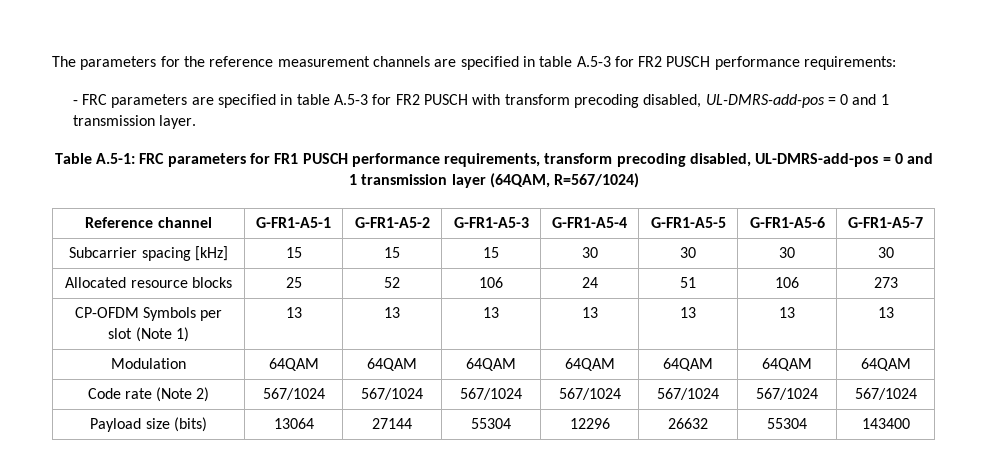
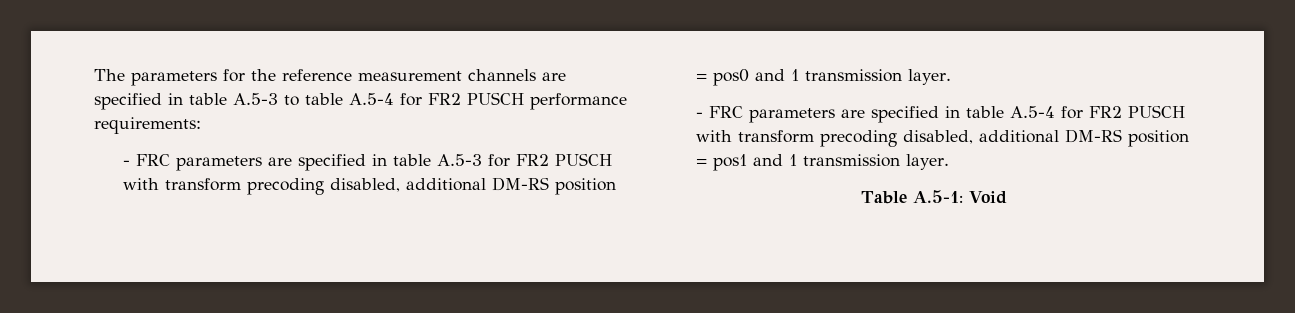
(611, 61) none -> [284,93,394,106] to table A.5-4
[705,94,849,108] UL-DMRS-add-pos = 0 -> [406,177,617,195] [696,69,952,86] [696,105,1186,123] [696,129,1190,147] [696,154,748,171] additional DM-RS position = pos0 and 1 transmission layer. // - FRC parameters are specified in table A.5-4 for FR2 PUSCH with transform precoding disabled, additional DM-RS position = pos1
[139,153,934,167] [348,173,640,188] [85,217,212,228] [256,217,331,228] [354,217,430,228] [453,217,529,228] [552,217,627,228] [650,217,726,228] [749,217,825,228] [848,217,923,228] [69,246,228,261] [285,247,302,258] [384,247,400,258] [483,247,499,258] [581,247,598,258] [680,247,696,258] [779,247,795,258] [877,247,894,258] [65,277,232,288] [285,277,302,288] [384,277,400,288] [479,277,503,288] [581,277,598,288] [680,277,696,288] [775,277,799,288] [873,277,898,288] [74,307,223,321] [108,327,189,342] [285,307,302,318] [384,307,400,318] [483,307,499,318] [581,307,598,318] [680,307,696,318] [779,307,795,318] [877,307,894,318] [111,358,186,369] [268,358,319,371] [367,358,417,371] [466,358,516,371] [564,358,615,371] [663,358,713,371] [762,358,812,371] [860,358,911,371] [87,387,210,402] [262,388,325,400] [361,388,423,400] [460,388,522,400] [558,388,621,400] [657,388,719,400] [756,388,818,400] [854,388,917,400] [90,417,207,432] [273,418,314,429] [372,418,412,429] [471,418,511,429] [569,418,610,429] [668,418,708,429] [767,418,807,429] [861,418,910,429] FRC parameters for FR1 PUSCH performance requirements, transform precoding disabled, UL-DMRS-add-pos = 0 and 1 transmission layer (64QAM, R=567/1024) // Reference channel | G-FR1-A5-1 | G-FR1-A5-2 | G-FR1-A5-3 | G-FR1-A5-4 | G-FR1-A5-5 | G-FR1-A5-6 | G-FR1-A5-7 // Subcarrier spacing [kHz] | 15 | 15 | 15 | 30 | 30 | 30 | 30 // Allocated resource blocks | 25 | 52 | 106 | 24 | 51 | 106 | 273 // CP-OFDM Symbols per slot (Note 1) | 13 | 13 | 13 | 13 | 13 | 13 | 13 // Modulation | 64QAM | 64QAM | 64QAM | 64QAM | 64QAM | 64QAM | 64QAM // Code rate (Note 2) | 567/1024 | 567/1024 | 567/1024 | 567/1024 | 567/1024 | 567/1024 | 567/1024 // Payload size (bits) | 13064 | 27144 | 55304 | 12296 | 26632 | 55304 | 143400 -> [968,191,1008,204] Void

